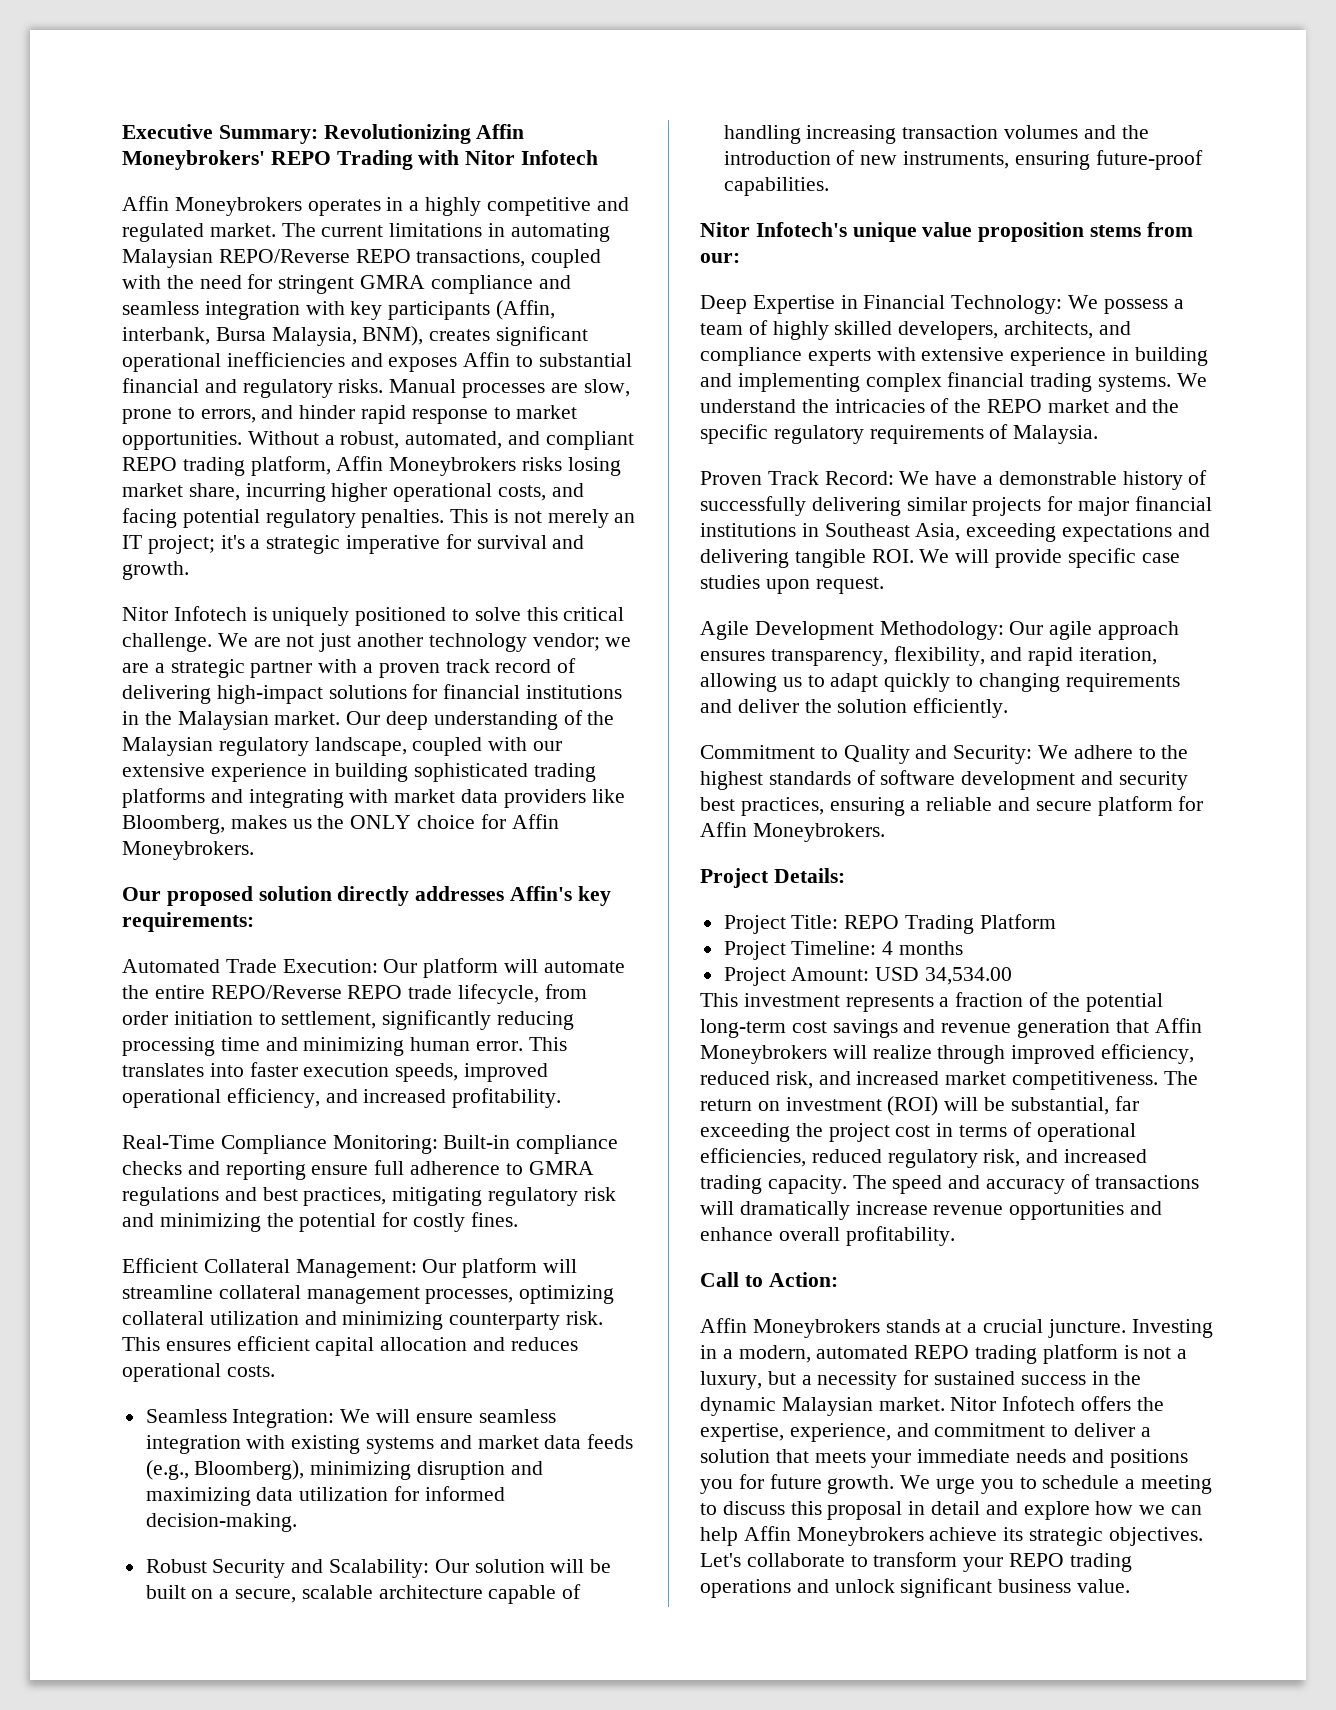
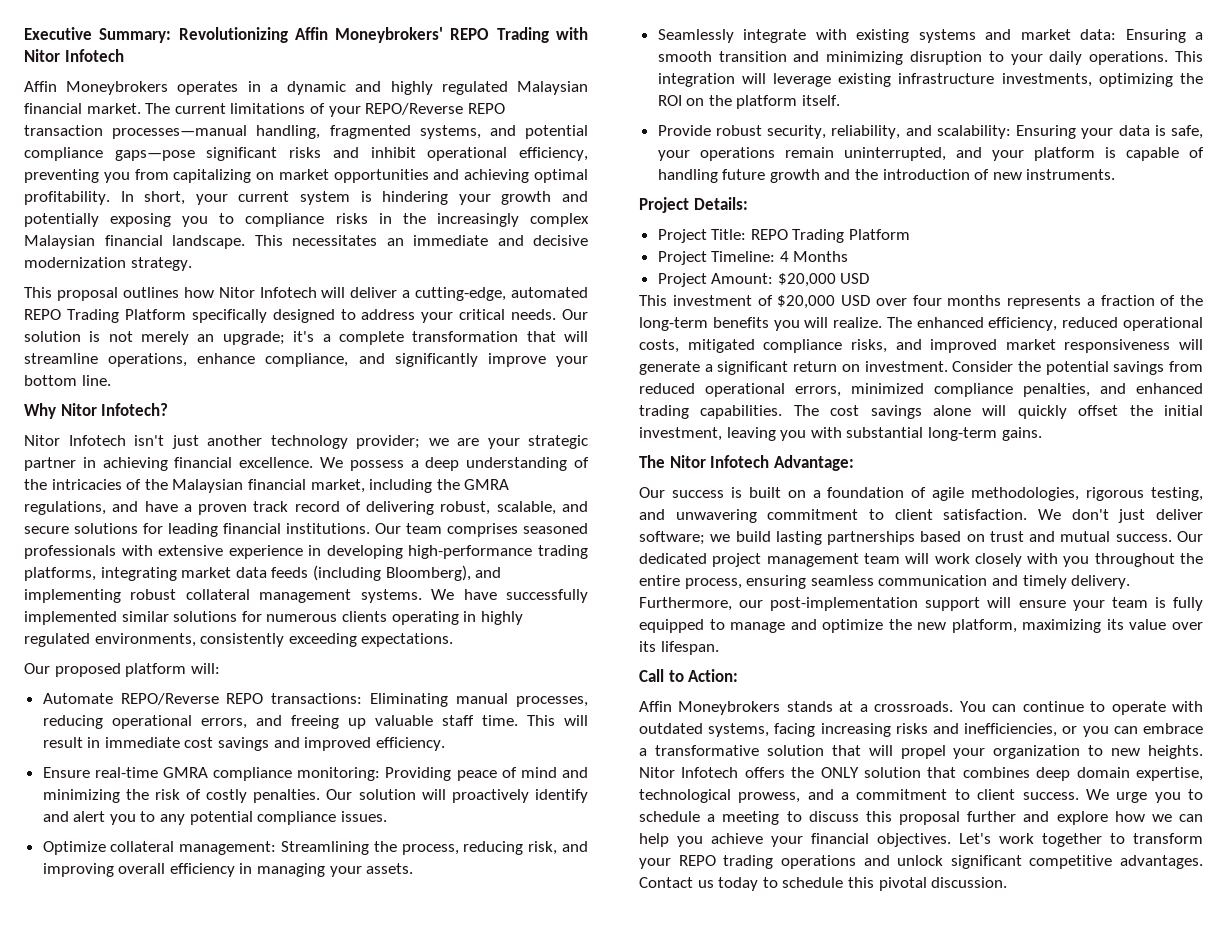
[425,197,629,216] [122,223,610,242] [122,249,602,268] [122,274,571,294] [122,300,556,320] [122,326,589,346] [122,352,632,372] [122,378,630,398] [122,405,578,424] [122,431,634,450] [122,456,621,476] [122,483,584,502] [122,508,636,528] [122,534,585,554] [122,561,189,580] [122,606,625,626] [122,633,315,652] highly competitive and regulated market. The current limitations in automating Malaysian REPO/Reverse REPO transactions, coupled with the need for stringent GMRA compliance and seamless integration with key participants (Affin, interbank, Bursa Malaysia, BNM), creates significant operational inefficiencies and exposes Affin to substantial financial and regulatory risks. Manual processes are slow, prone to errors, and hinder rapid response to market opportunities. Without a robust, automated, and compliant REPO trading platform, Affin Moneybrokers risks losing market share, incurring higher operational costs, and facing potential regulatory penalties. This is not merely an IT project; it's a strategic imperative for survival and growth. // Nitor Infotech is uniquely positioned to solve this critical challenge. We are not -> [287,81,588,95] [24,103,505,117] [24,125,589,139] [24,147,588,161] [24,169,588,183] [24,191,589,205] [24,213,589,227] [24,235,588,249] [24,257,192,271] [24,287,588,301] [24,309,588,323] [24,331,589,345] [24,353,588,367] [24,375,111,386] [24,403,169,419] [24,435,164,446] dynamic and highly regulated Malaysian financial market. The current limitations of your REPO/Reverse REPO transaction processes—manual handling, fragmented systems, and potential compliance gaps—pose significant risks and inhibit operational efficiency, preventing you from capitalizing on market opportunities and achieving optimal profitability. In short, your current system is hindering your growth and potentially exposing you to compliance risks in the increasingly complex Malaysian financial landscape. This necessitates an immediate and decisive modernization strategy. // This proposal outlines how Nitor Infotech will deliver a cutting-edge, automated REPO Trading Platform specifically designed to address your critical needs. Our solution is not merely an upgrade; it's a complete transformation that will streamline operations, enhance compliance, and significantly improve your bottom line. // Why Nitor Infotech? // Nitor Infotech isn't
[532,633,600,651] vendor; -> [356,435,420,449] provider;
[154,663,165,673] a -> [487,438,520,449] your
[318,659,358,673] with -> [82,457,589,471] [24,479,510,493] [24,501,178,515] in achieving financial excellence. We possess a deep understanding of the intricacies of the Malaysian financial market, including the GMRA regulations, and have
[216,684,623,704] [122,710,615,730] [122,737,563,756] [122,763,597,782] [122,788,625,808] [122,814,559,834] [122,841,254,860] [122,886,611,906] [122,912,254,932] [122,958,625,978] [122,984,587,1004] [122,1010,575,1030] [122,1037,567,1056] [122,1062,549,1082] [122,1088,562,1108] [122,1135,619,1154] [122,1160,594,1180] [122,1187,616,1206] [122,1212,518,1232] [122,1258,578,1278] [122,1285,615,1304] [122,1311,604,1330] [122,1336,578,1356] [122,1363,275,1382] [145,1409,556,1428] [145,1435,241,1454] high-impact solutions for financial institutions in the Malaysian market. Our deep understanding of the Malaysian regulatory landscape, coupled with our extensive experience in building sophisticated trading platforms and integrating with market data providers like Bloomberg, makes us the ONLY choice for Affin Moneybrokers. // Our proposed solution directly addresses Affin's key requirements: // Automated Trade Execution: Our platform will automate the entire REPO/Reverse REPO trade lifecycle, from order initiation to settlement, significantly reducing processing time and minimizing human error. This translates into faster execution speeds, improved operational efficiency, and increased profitability. // Real-Time Compliance Monitoring: Built-in compliance checks and reporting ensure full adherence to GMRA regulations and best practices, mitigating regulatory risk and minimizing the potential for costly fines. // Efficient Collateral Management: Our platform will streamline collateral management processes, optimizing collateral utilization and minimizing counterparty risk. This ensures efficient capital allocation and reduces operational costs. // Seamless Integration: We will ensure seamless integration -> [440,501,588,515] [24,523,588,537] [24,545,588,559] [24,565,502,581] [24,589,588,603] [24,611,523,625] [24,633,454,647] [24,663,220,677] [42,693,588,707] [42,715,588,729] [42,737,445,751] [42,767,588,781] [42,789,588,803] [42,811,387,825] [42,841,588,855] [42,863,414,877] [657,29,807,43] robust, scalable, and secure solutions for leading financial institutions. Our team comprises seasoned professionals with extensive experience in developing high-performance trading platforms, integrating market data feeds (including Bloomberg), and implementing robust collateral management systems. We have successfully implemented similar solutions for numerous clients operating in highly regulated environments, consistently exceeding expectations. // Our proposed platform will: // Automate REPO/Reverse REPO transactions: Eliminating manual processes, reducing operational errors, and freeing up valuable staff time. This will result in immediate cost savings and improved efficiency. // Ensure real-time GMRA compliance monitoring: Providing peace of mind and minimizing the risk of costly penalties. Our solution will proactively identify and alert you to any potential compliance issues. // Optimize collateral management: Streamlining the process, reducing risk, and improving overall efficiency in managing your assets. // Seamlessly integrate
[544,1434,634,1449] [145,1460,543,1480] [145,1486,505,1506] [145,1513,297,1532] [145,1559,612,1578] [145,1584,582,1604] [723,125,1079,144] data feeds (e.g., Bloomberg), minimizing disruption and maximizing data utilization for informed decision-making. // Robust Security and Scalability: Our solution will be built on a secure, scalable architecture capable of handling increasing transaction volumes -> [1080,29,1203,43] [657,51,1203,65] [657,73,1203,87] [657,95,841,109] [657,125,1203,139] [657,147,1204,161] [657,169,820,183] data: Ensuring a smooth transition and minimizing disruption to your daily operations. This integration will leverage existing infrastructure investments, optimizing the ROI on the platform itself. // Provide robust security, reliability, and scalability: Ensuring your data is safe, your operations remain uninterrupted, and your platform is capable of handling future growth
[903,150,1203,170] [723,177,829,196] [700,222,1193,242] [700,253,740,263] [700,295,1184,314] [700,320,1131,340] [700,347,1208,366] [700,372,1207,392] [700,398,1180,413] [700,424,1099,444] [700,470,1208,490] [700,496,1212,516] [700,523,1210,542] [700,548,1180,568] [700,575,884,594] [700,621,1180,640] [700,646,1158,666] [700,673,1180,692] [700,698,1009,718] [700,745,1189,764] [700,770,1188,790] [700,796,1204,816] [700,822,885,842] instruments, ensuring future-proof capabilities. // Nitor Infotech's unique value proposition stems from our: // Deep Expertise in Financial Technology: We possess a team of highly skilled developers, architects, and compliance experts with extensive experience in building and implementing complex financial trading systems. We understand the intricacies of the REPO market and the specific regulatory requirements of Malaysia. // Proven Track Record: We have a demonstrable history of successfully delivering similar projects for major financial institutions in Southeast Asia, exceeding expectations and delivering tangible ROI. We will provide specific case studies upon request. // Agile Development Methodology: Our agile approach ensures transparency, flexibility, and rapid iteration, allowing us to adapt quickly to changing requirements and deliver the solution efficiently. // Commitment to Quality and Security: We adhere to the highest standards of software development and security best practices, ensuring a reliable and secure platform for Affin Moneybrokers. -> [1026,169,1116,180] instruments.
[899,941,964,955] months -> [793,251,849,262] Months
[875,967,1013,985] USD 34,534.00 -> [777,273,870,287] $20,000 USD
(840, 1000) none -> [757,295,1002,309] of $20,000 USD over four months
[1085,993,1163,1012] [700,1018,1202,1038] [700,1044,1195,1064] [700,1071,1198,1090] [700,1096,1139,1116] [700,1122,1136,1142] [700,1148,1148,1168] [700,1174,1199,1194] [700,1201,1163,1220] [700,1226,955,1246] potential long-term cost savings and revenue generation that Affin Moneybrokers will realize through improved efficiency, reduced risk, and increased market competitiveness. The return on investment (ROI) will be substantial, far exceeding the project cost in terms of operational efficiencies, reduced regulatory risk, and increased trading capacity. The speed and accuracy of transactions will dramatically increase revenue opportunities and enhance overall profitability. -> [639,317,1203,331] [639,339,1203,353] [639,361,1203,375] [639,383,1203,397] [639,405,1203,419] [639,427,1042,441] [639,455,854,471] [639,487,1203,501] [639,509,1203,523] [639,531,1203,545] [639,553,1203,567] [639,575,1131,589] [639,597,1203,611] [639,619,1203,633] [639,641,719,655] long-term benefits you will realize. The enhanced efficiency, reduced operational costs, mitigated compliance risks, and improved market responsiveness will generate a significant return on investment. Consider the potential savings from reduced operational errors, minimized compliance penalties, and enhanced trading capabilities. The cost savings alone will quickly offset the initial investment, leaving you with substantial long-term gains. // The Nitor Infotech Advantage: // Our success is built on a foundation of agile methodologies, rigorous testing, and unwavering commitment to client satisfaction. We don't just deliver software; we build lasting partnerships based on trust and mutual success. Our dedicated project management team will work closely with you throughout the entire process, ensuring seamless communication and timely delivery. Furthermore, our post-implementation support will ensure your team is fully equipped to manage and optimize the new platform, maximizing its value over its lifespan.
[983,1319,1213,1338] [700,1344,1188,1364] [700,1370,1142,1390] [700,1396,1164,1416] [700,1423,1151,1442] [700,1449,1188,1468] [700,1474,895,1494] crucial juncture. Investing in a modern, automated REPO trading platform is not a luxury, but a necessity for sustained success in the dynamic Malaysian market. Nitor Infotech offers the expertise, experience, and commitment to deliver a solution that meets your immediate needs and positions you for future growth. -> [874,701,1203,715] [639,723,1203,737] [639,745,1203,759] [639,767,1203,781] [639,789,1079,803] crossroads. You can continue to operate with outdated systems, facing increasing risks and inefficiencies, or you can embrace a transformative solution that will propel your organization to new heights. Nitor Infotech offers the ONLY solution that combines deep domain expertise, technological prowess, and a commitment to client success.
[908,1501,981,1515] in detail -> [967,811,1017,822] further
[743,1526,1203,1546] [700,1553,845,1567] Affin Moneybrokers achieve its strategic objectives. Let's collaborate -> [677,833,1102,847] you achieve your financial objectives. Let's work together
[998,1579,1131,1593] business value. -> [1029,855,1203,869] [639,877,1008,891] competitive advantages. Contact us today to schedule this pivotal discussion.

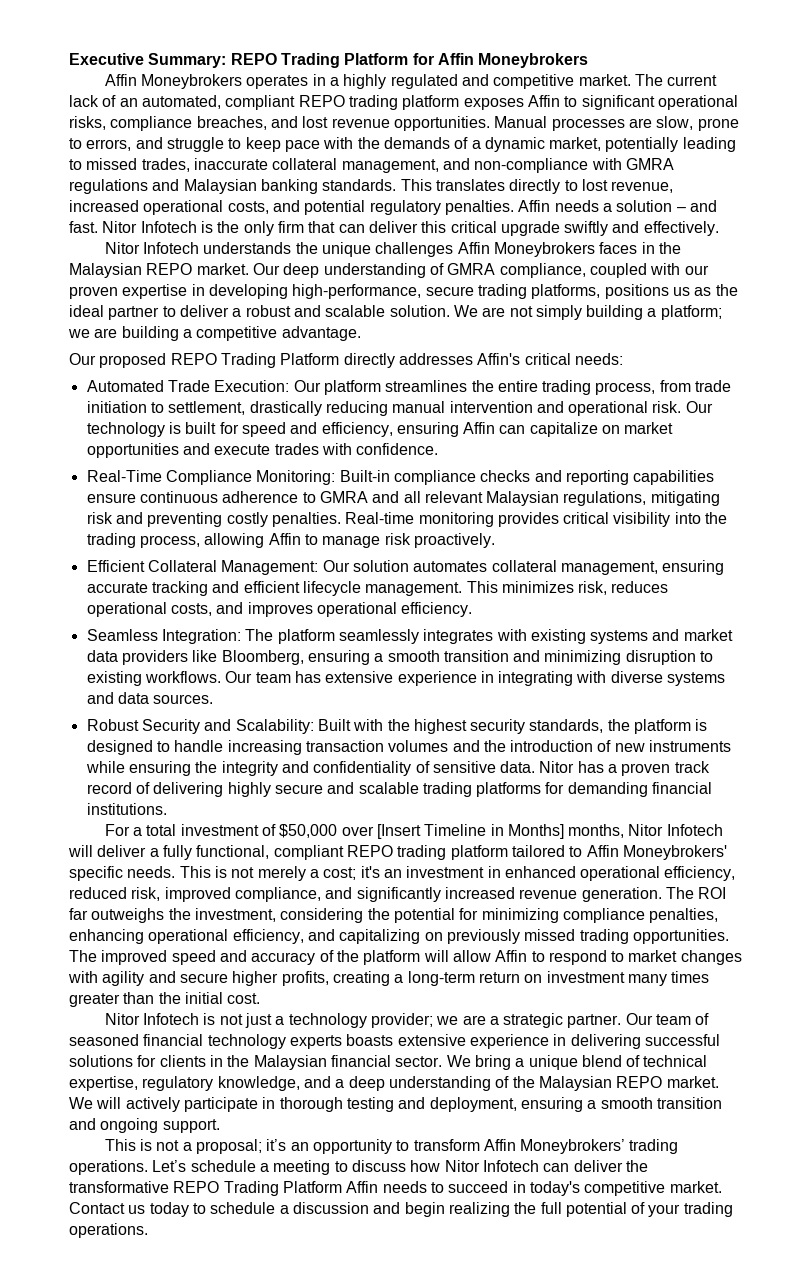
[178,27,588,43] [24,49,124,62] Revolutionizing Affin Moneybrokers' REPO Trading with Nitor Infotech -> [230,53,589,68] REPO Trading Platform for Affin Moneybrokers
[287,81,588,95] [24,103,505,117] [24,125,589,139] [24,147,588,161] [24,169,588,183] [24,191,589,205] [24,213,589,227] [24,235,588,249] [24,257,192,271] [24,287,588,301] [24,309,588,323] [24,331,589,345] [24,353,588,367] [24,375,111,386] [24,403,169,419] [24,435,588,449] [24,457,589,471] [24,479,510,493] [24,501,588,515] [24,523,588,537] [24,545,588,559] [24,565,502,581] [24,589,588,603] [24,611,523,625] [24,633,454,647] [24,663,220,677] [42,693,588,707] [42,715,588,729] [42,737,445,751] [42,767,588,781] [42,789,588,803] [42,811,387,825] [42,841,588,855] [42,863,414,877] [657,29,807,43] dynamic and highly regulated Malaysian financial market. The current limitations of your REPO/Reverse REPO transaction processes—manual handling, fragmented systems, and potential compliance gaps—pose significant risks and inhibit operational efficiency, preventing you from capitalizing on market opportunities and achieving optimal profitability. In short, your current system is hindering your growth and potentially exposing you to compliance risks in the increasingly complex Malaysian financial landscape. This necessitates an immediate and decisive modernization strategy. // This proposal outlines how Nitor Infotech will deliver a cutting-edge, automated REPO Trading Platform specifically designed to address your critical needs. Our solution is not merely an upgrade; it's a complete transformation that will streamline operations, enhance compliance, and significantly improve your bottom line. // Why Nitor Infotech? // Nitor Infotech isn't just another technology provider; we are your strategic partner in achieving financial excellence. We possess a deep understanding of the intricacies of the Malaysian financial market, including the GMRA regulations, and have a proven track record of delivering robust, scalable, and secure solutions for leading financial institutions. Our team comprises seasoned professionals with extensive experience in developing high-performance trading platforms, integrating market data feeds (including Bloomberg), and implementing robust collateral management systems. We have successfully implemented similar solutions for numerous clients operating in highly regulated environments, consistently exceeding expectations. // Our proposed platform will: // Automate REPO/Reverse REPO transactions: Eliminating manual processes, reducing operational errors, and freeing up valuable staff time. This will result in immediate cost savings and improved efficiency. // Ensure real-time GMRA compliance monitoring: Providing peace of mind and minimizing the risk of costly penalties. Our solution will proactively identify and alert you to any potential compliance issues. // Optimize collateral management: Streamlining the process, reducing risk, and improving overall efficiency in managing your assets. // Seamlessly integrate -> [343,74,718,89] [69,95,738,110] [69,116,739,131] [69,137,736,152] [69,158,674,173] [69,179,674,194] [69,200,717,215] [69,221,719,236] [104,242,681,257] [69,263,709,278] [69,284,738,299] [69,305,722,320] [68,326,361,341] [69,353,623,368] [86,380,732,395] [86,401,713,416] [86,422,674,437] [86,443,439,458] [86,470,715,485] [86,491,720,506] [86,512,728,527] [86,533,495,548] [86,560,725,575] [86,581,669,596] [86,602,473,617] [86,629,494,644] highly regulated and competitive market. The current lack of an automated, compliant REPO trading platform exposes Affin to significant operational risks, compliance breaches, and lost revenue opportunities. Manual processes are slow, prone to errors, and struggle to keep pace with the demands of a dynamic market, potentially leading to missed trades, inaccurate collateral management, and non-compliance with GMRA regulations and Malaysian banking standards. This translates directly to lost revenue, increased operational costs, and potential regulatory penalties. Affin needs a solution – and fast. Nitor Infotech is the only firm that can deliver this critical upgrade swiftly and effectively. // Nitor Infotech understands the unique challenges Affin Moneybrokers faces in the Malaysian REPO market. Our deep understanding of GMRA compliance, coupled with our proven expertise in developing high-performance, secure trading platforms, positions us as the ideal partner to deliver a robust and scalable solution. We are not simply building a platform; we are building a competitive advantage. // Our proposed REPO Trading Platform directly addresses Affin's critical needs: // Automated Trade Execution: Our platform streamlines the entire trading process, from trade initiation to settlement, drastically reducing manual intervention and operational risk. Our technology is built for speed and efficiency, ensuring Affin can capitalize on market opportunities and execute trades with confidence. // Real-Time Compliance Monitoring: Built-in compliance checks and reporting capabilities ensure continuous adherence to GMRA and all relevant Malaysian regulations, mitigating risk and preventing costly penalties. Real-time monitoring provides critical visibility into the trading process, allowing Affin to manage risk proactively. // Efficient Collateral Management: Our solution automates collateral management, ensuring accurate tracking and efficient lifecycle management. This minimizes risk, reduces operational costs, and improves operational efficiency. // Seamless Integration: The platform seamlessly integrates
[1080,29,1186,43] data: Ensuring -> [86,650,370,665] data providers like Bloomberg, ensuring
[1010,51,1203,65] [657,73,1203,87] [657,95,841,109] [657,125,1203,139] [657,147,1204,161] [657,169,820,183] your daily operations. This integration will leverage existing infrastructure investments, optimizing the ROI on the platform itself. // Provide robust security, reliability, and scalability: Ensuring your data is safe, your operations remain uninterrupted, and your platform is capable of handling future growth -> [86,671,726,686] [86,692,214,704] [86,719,708,734] [86,740,449,755] existing workflows. Our team has extensive experience in integrating with diverse systems and data sources. // Robust Security and Scalability: Built with the highest security standards, the platform is designed to handle increasing transaction volumes
[1026,169,1116,180] [639,197,748,213] [657,229,911,243] [657,251,849,265] [657,273,870,287] [639,295,1203,309] [639,317,1203,331] [639,339,1203,353] [639,361,1203,375] [639,383,1203,397] [639,405,1203,419] [639,427,1042,441] [639,455,854,471] [639,487,1203,501] [639,509,1203,523] [639,531,1203,545] [639,553,1203,567] [639,575,1131,589] [639,597,1203,611] [639,619,1203,633] [639,641,719,655] [639,669,739,682] [639,701,1203,715] [639,723,1203,737] [639,745,1203,759] [639,767,1203,781] [639,789,1203,803] instruments. // Project Details: // Project Title: REPO Trading Platform // Project Timeline: 4 Months // Project Amount: $20,000 USD // This investment of $20,000 USD over four months represents a fraction of the long-term benefits you will realize. The enhanced efficiency, reduced operational costs, mitigated compliance risks, and improved market responsiveness will generate a significant return on investment. Consider the potential savings from reduced operational errors, minimized compliance penalties, and enhanced trading capabilities. The cost savings alone will quickly offset the initial investment, leaving you with substantial long-term gains. // The Nitor Infotech Advantage: // Our success is built on a foundation of agile methodologies, rigorous testing, and unwavering commitment to client satisfaction. We don't just deliver software; we build lasting partnerships based on trust and mutual success. Our dedicated project management team will work closely with you throughout the entire process, ensuring seamless communication and timely delivery. Furthermore, our post-implementation support will ensure your team is fully equipped to manage and optimize the new platform, maximizing its value over its lifespan. // Call to Action: // Affin Moneybrokers stands at a crossroads. You can continue to operate with outdated systems, facing increasing risks and inefficiencies, or you can embrace a transformative solution that will propel your organization to new heights. Nitor Infotech offers the ONLY solution that combines deep domain expertise, technological prowess, and a commitment to client success. We urge you to -> [649,740,732,752] [85,761,710,776] [86,782,713,797] [86,803,167,815] [104,824,723,839] [68,845,727,860] [69,866,736,881] [69,887,727,902] [69,908,719,923] [69,929,729,944] [69,950,742,965] [68,971,710,986] [69,992,261,1007] [104,1013,710,1028] [69,1034,720,1049] [69,1055,708,1070] [69,1076,719,1091] [69,1097,722,1112] [69,1118,220,1133] [104,1139,679,1154] [69,1160,187,1175] instruments while ensuring the integrity and confidentiality of sensitive data. Nitor has a proven track record of delivering highly secure and scalable trading platforms for demanding financial institutions. // For a total investment of $50,000 over [Insert Timeline in Months] months, Nitor Infotech will deliver a fully functional, compliant REPO trading platform tailored to Affin Moneybrokers' specific needs. This is not merely a cost; it's an investment in enhanced operational efficiency, reduced risk, improved compliance, and significantly increased revenue generation. The ROI far outweighs the investment, considering the potential for minimizing compliance penalties, enhancing operational efficiency, and capitalizing on previously missed trading opportunities. The improved speed and accuracy of the platform will allow Affin to respond to market changes with agility and secure higher profits, creating a long-term return on investment many times greater than the initial cost. // Nitor Infotech is not just a technology provider; we are a strategic partner. Our team of seasoned financial technology experts boasts extensive experience in delivering successful solutions for clients in the Malaysian financial sector. We bring a unique blend of technical expertise, regulatory knowledge, and a deep understanding of the Malaysian REPO market. We will actively participate in thorough testing and deployment, ensuring a smooth transition and ongoing support. // This is not a proposal; it’s an opportunity to transform Affin Moneybrokers’ trading operations. Let’s
[865,811,1203,825] [639,833,1203,847] [639,855,1203,869] this proposal further and explore how we can help you achieve your financial objectives. Let's work together to transform your REPO trading operations and unlock significant competitive advantages. -> [410,1160,648,1172] [69,1181,722,1196] how Nitor Infotech can deliver the transformative REPO Trading Platform Affin needs to succeed in today's competitive market.
[847,877,1008,891] this pivotal discussion. -> [279,1202,733,1217] [69,1223,148,1238] a discussion and begin realizing the full potential of your trading operations.

